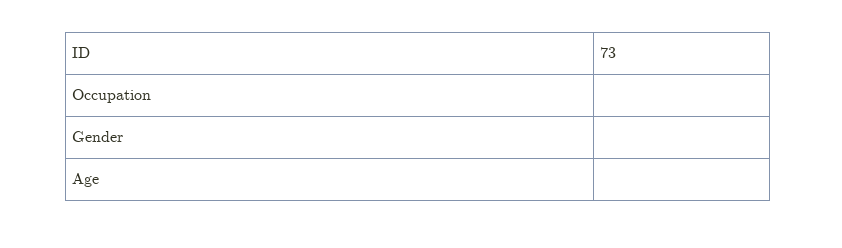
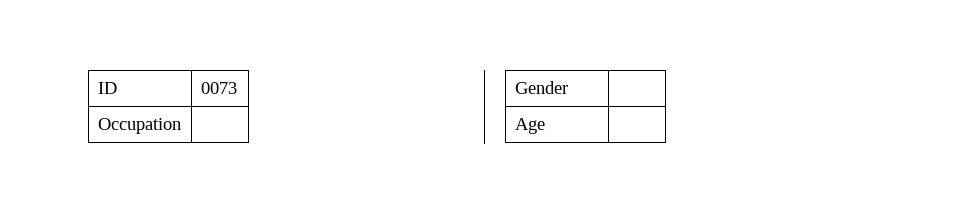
[600,47,617,58] 73 -> [200,82,237,94] 0073

